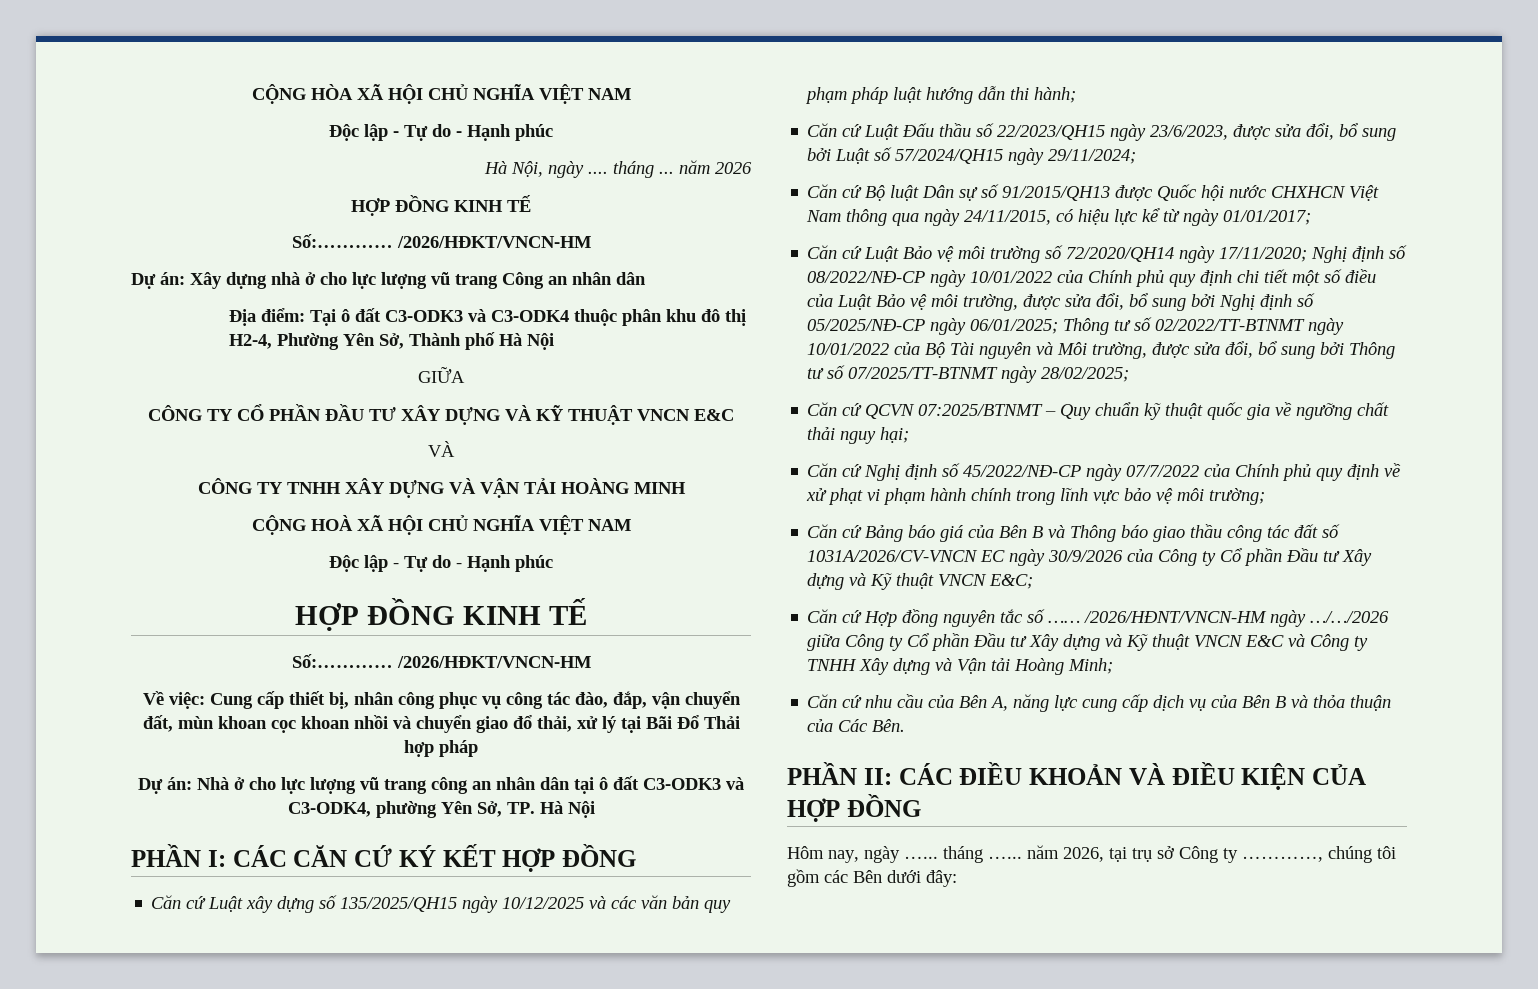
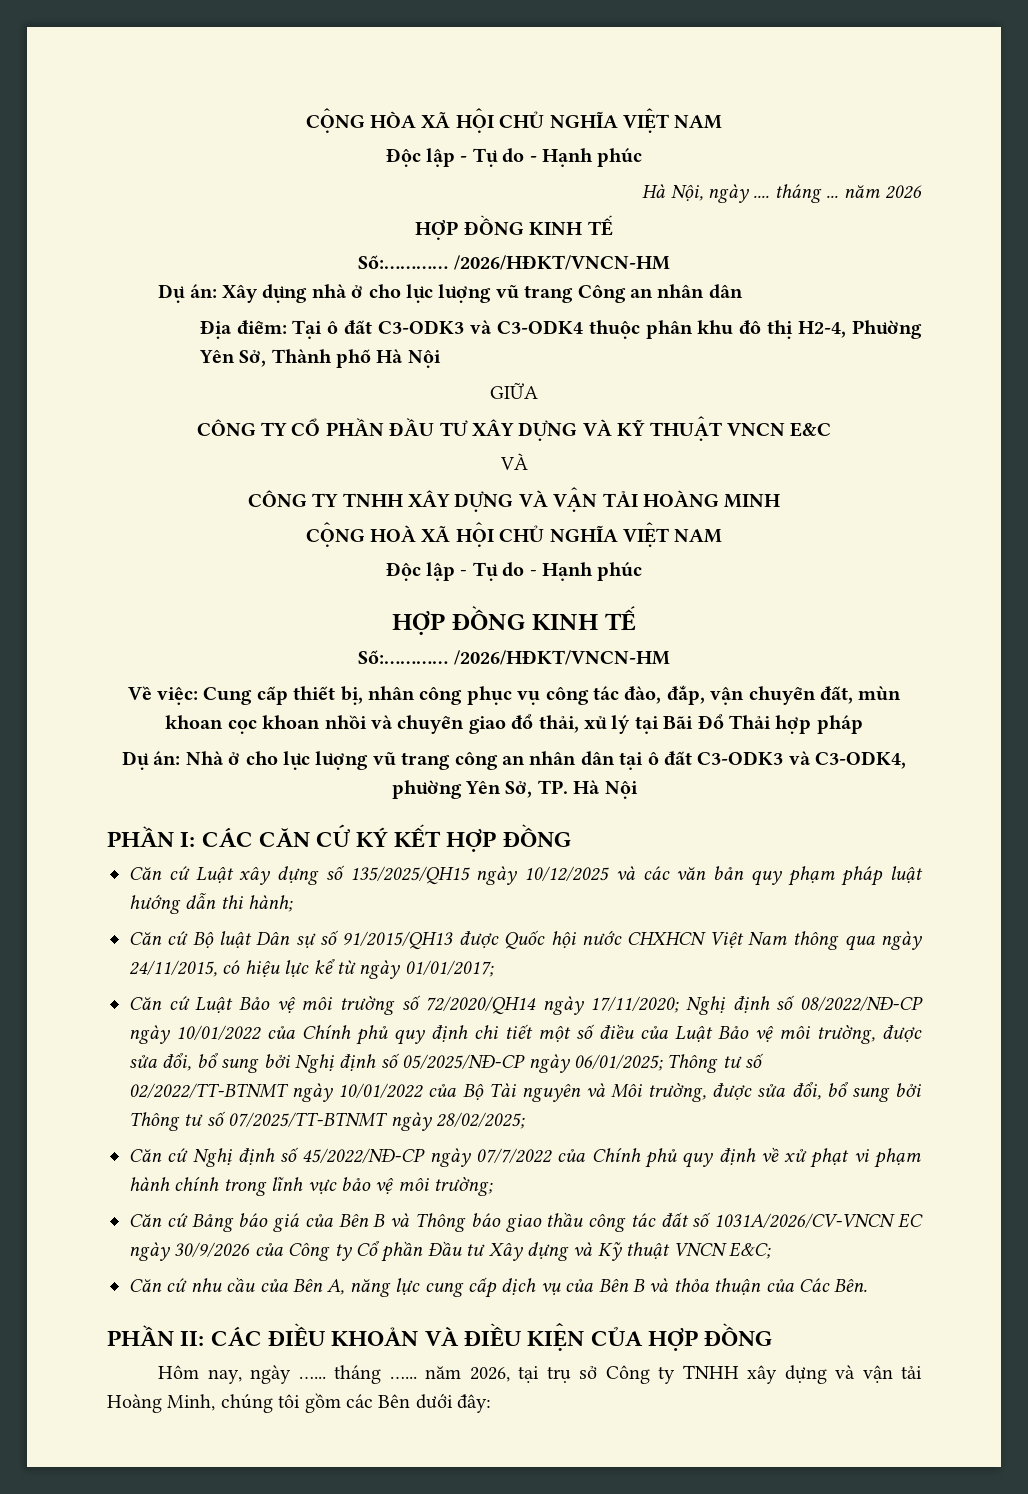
[807,123,1397,141] [807,147,1137,165] // Căn cứ Luật Đấu thầu số 22/2023/QH15 ngày 23/6/2023, được sửa đổi, bổ sung bởi Luật số 57/2024/QH15 ngày 29/11/2024; -> (294, 903) none
[807,402,1390,420] [807,427,910,444] // Căn cứ QCVN 07:2025/BTNMT – Quy chuẩn kỹ thuật quốc gia về ngưỡng chất thải nguy hại; -> (525, 1120) none
[807,609,1390,627] [807,633,1369,651] [807,658,1114,675] // Căn cứ Hợp đồng nguyên tắc số …… /2026/HĐNT/VNCN-HM ngày …/…/2026 giữa Công ty Cổ phần Đầu tư Xây dựng và Kỹ thuật VNCN E&C và Công ty TNHH Xây dựng và Vận tải Hoàng Minh; -> (771, 1250) none
[1242,856,1323,862] …………, -> [682,1365,922,1384] [107,1394,216,1413] TNHH xây dựng và vận tải Hoàng Minh,

